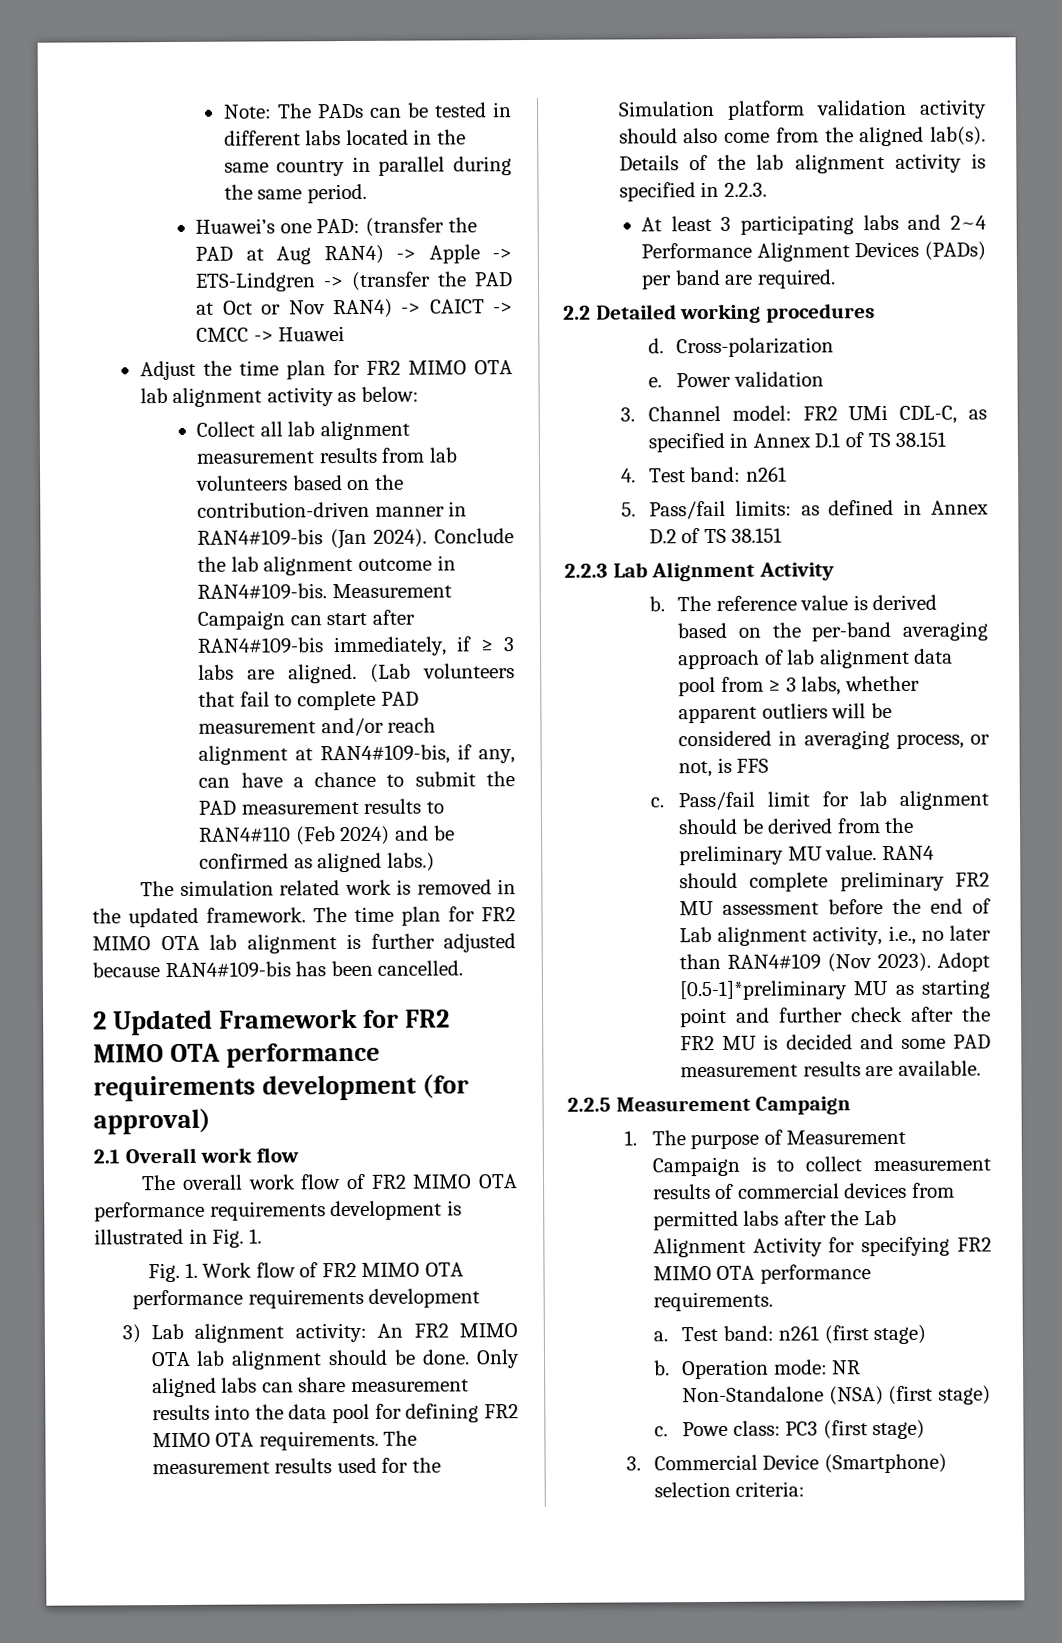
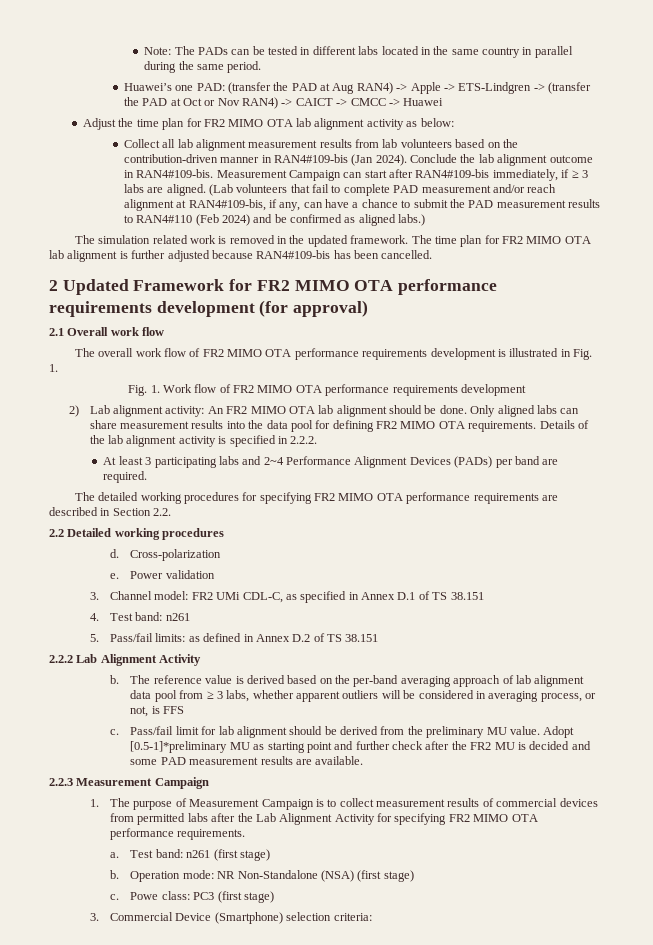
[122,1324,142,1344] 3) -> [69,405,80,417] 2)
[383,1430,418,1446] [151,1457,441,1475] [617,99,987,120] [618,126,986,147] The measurement results used for the Simulation platform validation activity should also come from the aligned lab(s). -> (537, 426) none
[723,182,767,197] 2.2.3. -> [290,436,318,444] 2.2.2.
(836, 279) none -> [74,492,558,504] [49,507,172,516] // The detailed working procedures for specifying FR2 MIMO OTA performance requirements are described in Section 2.2.
[564,563,608,578] 2.2.3 -> [49,655,73,663] 2.2.2
[881,845,935,861] [679,871,990,892] [679,898,991,916] [679,925,991,946] [679,952,932,973] RAN4 should complete preliminary FR2 MU assessment before the end of Lab alignment activity, i.e., no later than RAN4#109 (Nov 2023). -> (540, 730) none
[567,1097,611,1112] 2.2.5 -> [49,778,73,786] 2.2.3

